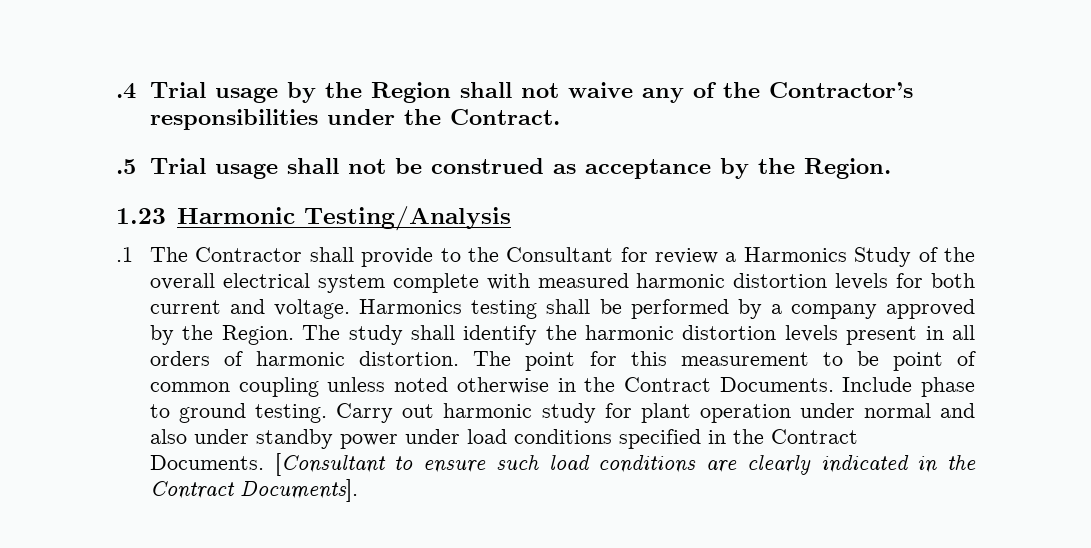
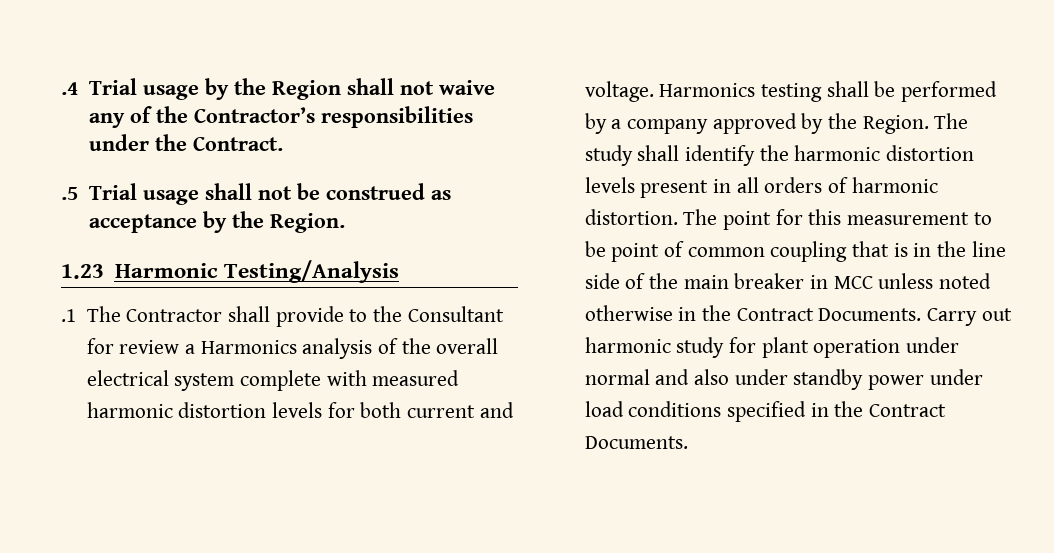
[854,247,912,267] Study -> [302,338,373,359] analysis
(319, 387) none -> [851,241,1006,257] [584,273,873,289] that is in the line side of the main breaker in MCC
[842,377,975,397] [149,403,328,423] Include phase to ground testing. -> (922, 314) none
[274,453,976,476] [149,479,358,502] [Consultant to ensure such load conditions are clearly indicated in the Contract Documents]. -> (688, 442) none

